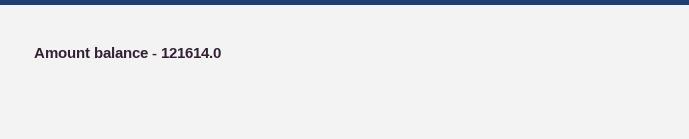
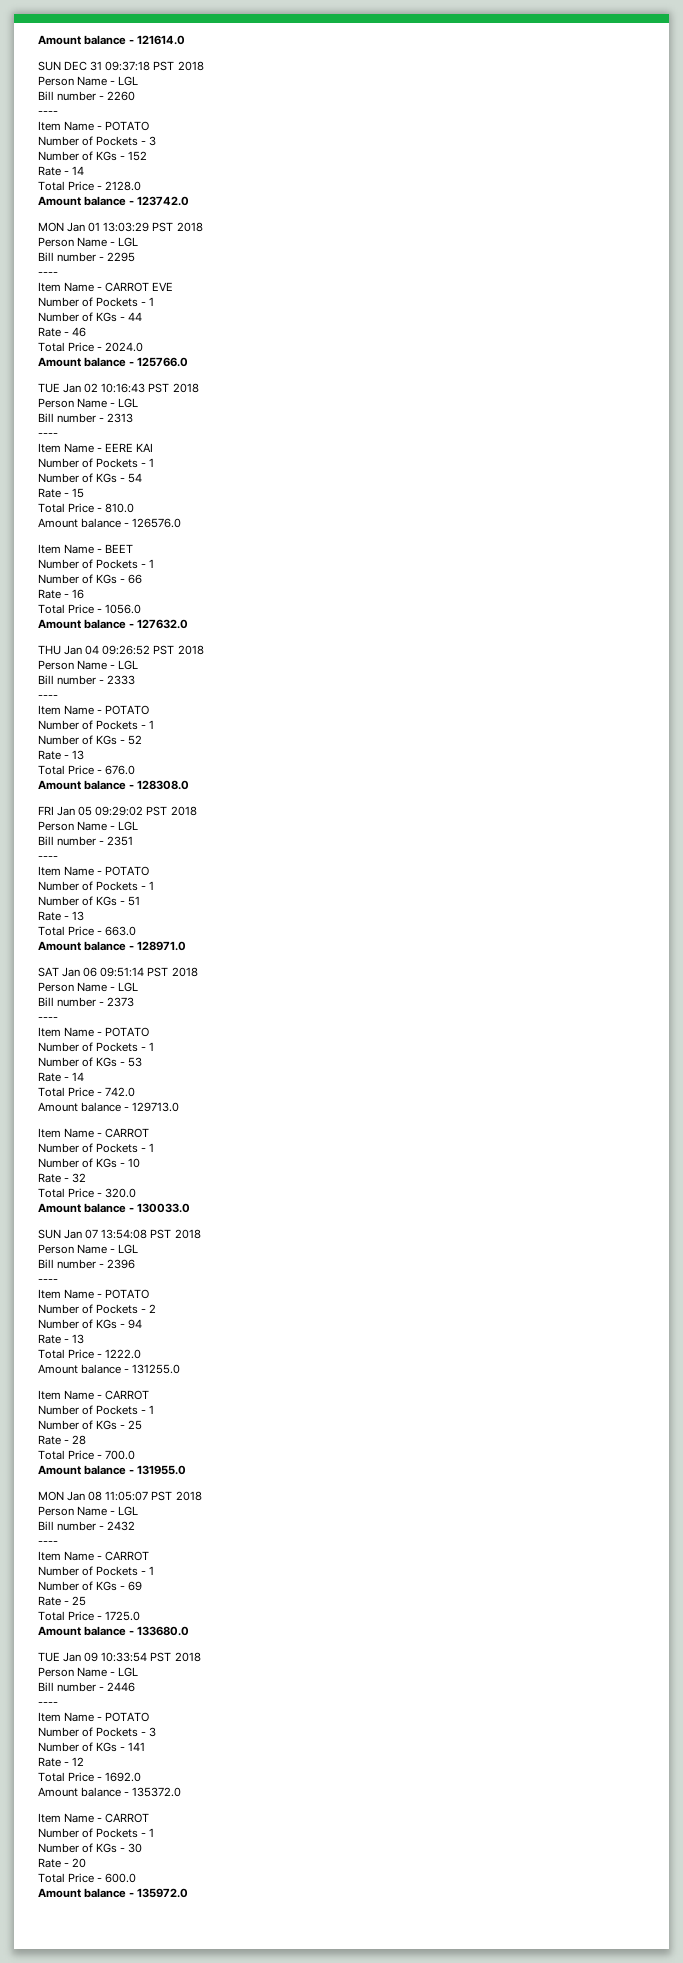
(222, 53) none -> [38,61,204,71] [38,76,139,86] [38,91,136,101] [38,111,58,115] [38,121,150,131] [38,136,157,146] [38,151,148,161] [38,166,85,176] [38,181,142,191] [38,196,190,206] [38,222,203,232] [38,237,139,247] [38,252,136,262] [38,272,58,276] [38,282,174,292] [38,297,155,307] [38,312,143,322] [38,327,87,337] [38,342,144,352] [38,357,189,367] [38,383,199,393] [38,398,139,408] [38,413,134,423] [38,433,58,437] [38,443,154,453] [38,458,155,468] [38,473,143,483] [38,488,85,498] [38,503,135,513] [38,518,182,528] [38,544,134,554] [38,559,155,569] [38,574,143,584] [38,589,85,599] [38,604,142,614] [38,619,189,629] [38,645,204,655] [38,660,139,670] [38,675,136,685] [38,695,58,699] [38,705,150,715] [38,720,155,730] [38,735,143,745] [38,750,85,760] [38,765,136,775] [38,780,190,790] [38,806,197,816] [38,821,139,831] [38,836,134,846] [38,856,58,860] [38,866,150,876] [38,881,155,891] [38,896,141,906] [38,911,85,921] [38,926,137,936] [38,941,187,951] [38,967,198,977] [38,982,139,992] [38,997,135,1007] [38,1017,58,1021] [38,1027,150,1037] [38,1042,155,1052] [38,1057,143,1067] [38,1072,85,1082] [38,1087,136,1097] [38,1102,180,1112] [38,1128,150,1138] [38,1143,155,1153] [38,1158,141,1168] [38,1173,87,1183] [38,1188,137,1198] [38,1203,191,1213] [38,1229,201,1239] [38,1244,139,1254] [38,1259,136,1269] [38,1279,58,1283] [38,1289,150,1299] [38,1304,157,1314] [38,1319,143,1329] [38,1334,85,1344] [38,1349,142,1359] [38,1364,181,1374] [38,1390,150,1400] [38,1405,155,1415] [38,1420,143,1430] [38,1435,87,1445] [38,1450,136,1460] [38,1465,187,1475] [38,1491,202,1501] [38,1506,139,1516] [38,1521,136,1531] [38,1541,58,1545] [38,1551,150,1561] [38,1566,155,1576] [38,1581,143,1591] [38,1596,87,1606] [38,1611,141,1621] [38,1626,190,1636] [38,1652,201,1662] [38,1667,139,1677] [38,1682,136,1692] [38,1702,58,1706] [38,1712,150,1722] [38,1727,157,1737] [38,1742,146,1752] [38,1757,85,1767] [38,1772,142,1782] [38,1787,182,1797] [38,1813,150,1823] [38,1828,155,1838] [38,1843,143,1853] [38,1858,87,1868] [38,1873,137,1883] [38,1888,189,1898] // SUN DEC 31 09:37:18 PST 2018 // Person Name - LGL // Bill number - 2260 // ---- // Item Name - POTATO // Number of Pockets - 3 // Number of KGs - 152 // Rate - 14 // Total Price - 2128.0 // Amount balance - 123742.0 // MON Jan 01 13:03:29 PST 2018 // Person Name - LGL // Bill number - 2295 // ---- // Item Name - CARROT EVE // Number of Pockets - 1 // Number of KGs - 44 // Rate - 46 // Total Price - 2024.0 // Amount balance - 125766.0 // TUE Jan 02 10:16:43 PST 2018 // Person Name - LGL // Bill number - 2313 // ---- // Item Name - EERE KAI // Number of Pockets - 1 // Number of KGs - 54 // Rate - 15 // Total Price - 810.0 // Amount balance - 126576.0 // Item Name - BEET // Number of Pockets - 1 // Number of KGs - 66 // Rate - 16 // Total Price - 1056.0 // Amount balance - 127632.0 // THU Jan 04 09:26:52 PST 2018 // Person Name - LGL // Bill number - 2333 // ---- // Item Name - POTATO // Number of Pockets - 1 // Number of KGs - 52 // Rate - 13 // Total Price - 676.0 // Amount balance - 128308.0 // FRI Jan 05 09:29:02 PST 2018 // Person Name - LGL // Bill number - 2351 // ---- // Item Name - POTATO // Number of Pockets - 1 // Number of KGs - 51 // Rate - 13 // Total Price - 663.0 // Amount balance - 128971.0 // SAT Jan 06 09:51:14 PST 2018 // Person Name - LGL // Bill number - 2373 // ---- // Item Name - POTATO // Number of Pockets - 1 // Number of KGs - 53 // Rate - 14 // Total Price - 742.0 // Amount balance - 129713.0 // Item Name - CARROT // Number of Pockets - 1 // Number of KGs - 10 // Rate - 32 // Total Price - 320.0 // Amount balance - 130033.0 // SUN Jan 07 13:54:08 PST 2018 // Person Name - LGL // Bill number - 2396 // ---- // Item Name - POTATO // Number of Pockets - 2 // Number of KGs - 94 // Rate - 13 // Total Price - 1222.0 // Amount balance - 131255.0 // Item Name - CARROT // Number of Pockets - 1 // Number of KGs - 25 // Rate - 28 // Total Price - 700.0 // Amount balance - 131955.0 // MON Jan 08 11:05:07 PST 2018 // Person Name - LGL // Bill number - 2432 // ---- // Item Name - CARROT // Number of Pockets - 1 // Number of KGs - 69 // Rate - 25 // Total Price - 1725.0 // Amount balance - 133680.0 // TUE Jan 09 10:33:54 PST 2018 // Person Name - LGL // Bill number - 2446 // ---- // Item Name - POTATO // Number of Pockets - 3 // Number of KGs - 141 // Rate - 12 // Total Price - 1692.0 // Amount balance - 135372.0 // Item Name - CARROT // Number of Pockets - 1 // Number of KGs - 30 // Rate - 20 // Total Price - 600.0 // Amount balance - 135972.0

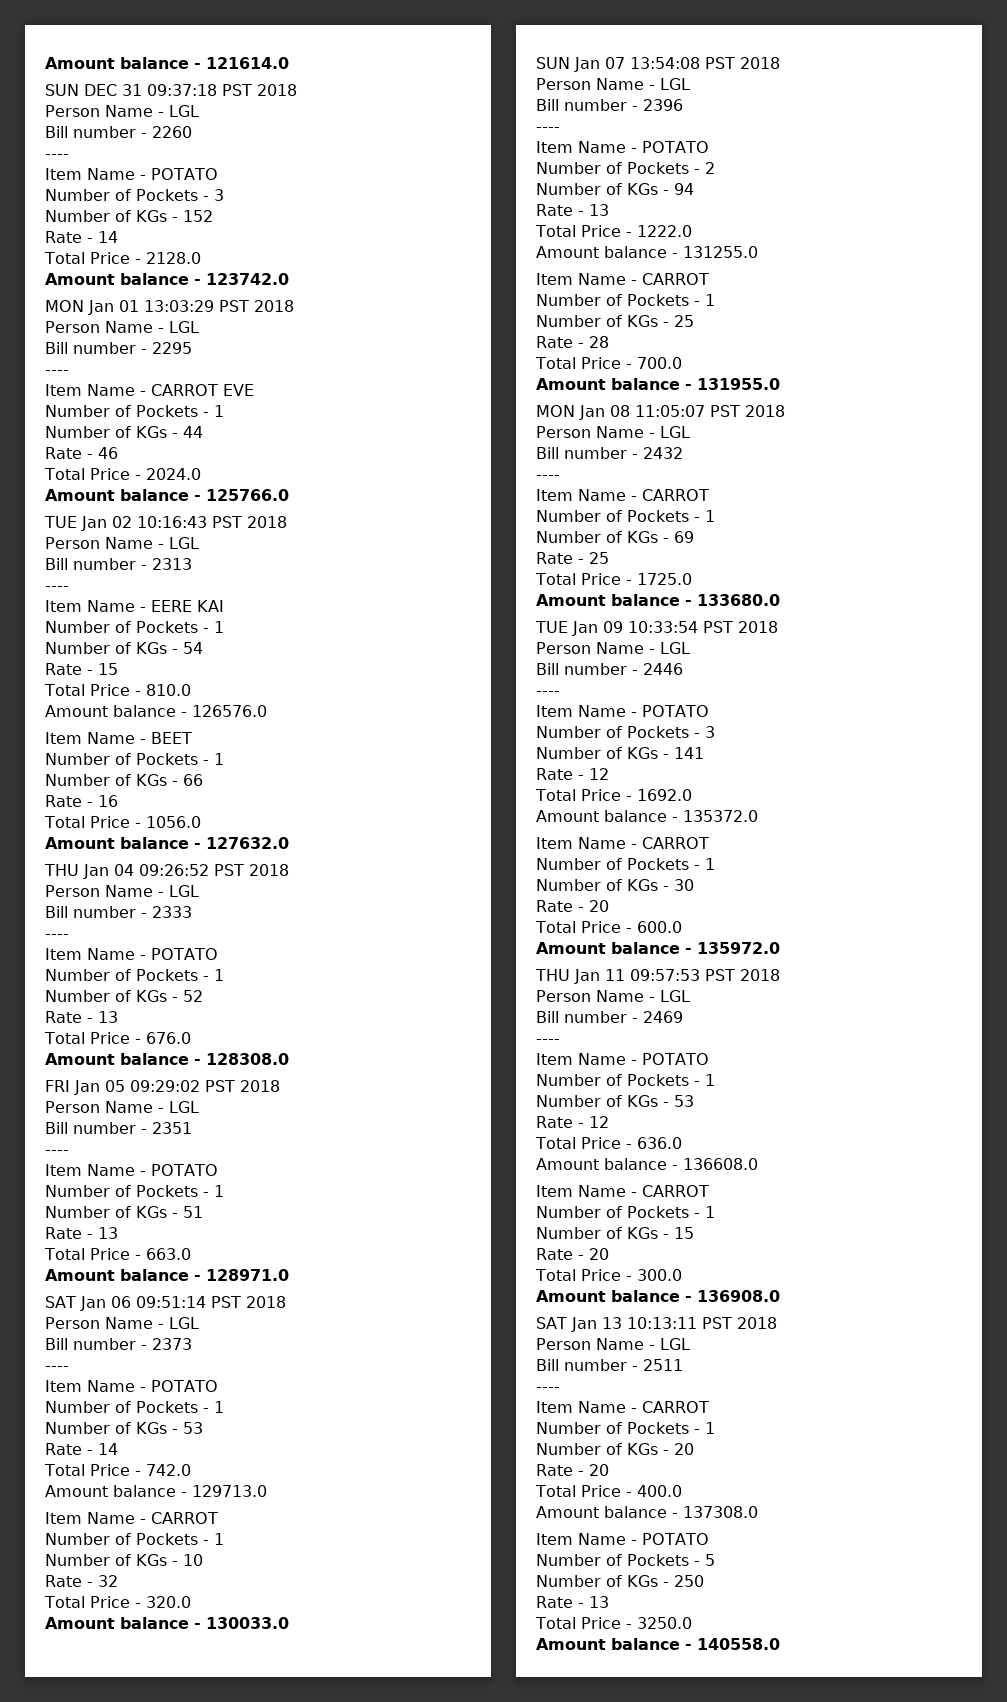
(189, 1893) none -> [535,969,780,984] [536,990,690,1002] [536,1011,683,1023] [536,1039,560,1044] [536,1053,709,1065] [536,1074,715,1086] [536,1095,694,1107] [536,1116,609,1128] [535,1137,682,1149] [536,1158,758,1170] [536,1185,709,1197] [536,1206,715,1218] [536,1227,694,1239] [536,1248,609,1260] [535,1269,682,1281] [536,1290,780,1302] [536,1317,777,1332] [536,1338,690,1350] [536,1359,683,1371] [536,1387,560,1392] [536,1401,709,1413] [536,1422,715,1434] [536,1443,694,1455] [536,1464,609,1476] [535,1485,682,1497] [536,1506,758,1518] [536,1533,709,1545] [536,1554,715,1566] [536,1575,704,1587] [536,1596,609,1608] [535,1617,692,1629] [536,1638,780,1650] // THU Jan 11 09:57:53 PST 2018 // Person Name - LGL // Bill number - 2469 // ---- // Item Name - POTATO // Number of Pockets - 1 // Number of KGs - 53 // Rate - 12 // Total Price - 636.0 // Amount balance - 136608.0 // Item Name - CARROT // Number of Pockets - 1 // Number of KGs - 15 // Rate - 20 // Total Price - 300.0 // Amount balance - 136908.0 // SAT Jan 13 10:13:11 PST 2018 // Person Name - LGL // Bill number - 2511 // ---- // Item Name - CARROT // Number of Pockets - 1 // Number of KGs - 20 // Rate - 20 // Total Price - 400.0 // Amount balance - 137308.0 // Item Name - POTATO // Number of Pockets - 5 // Number of KGs - 250 // Rate - 13 // Total Price - 3250.0 // Amount balance - 140558.0

